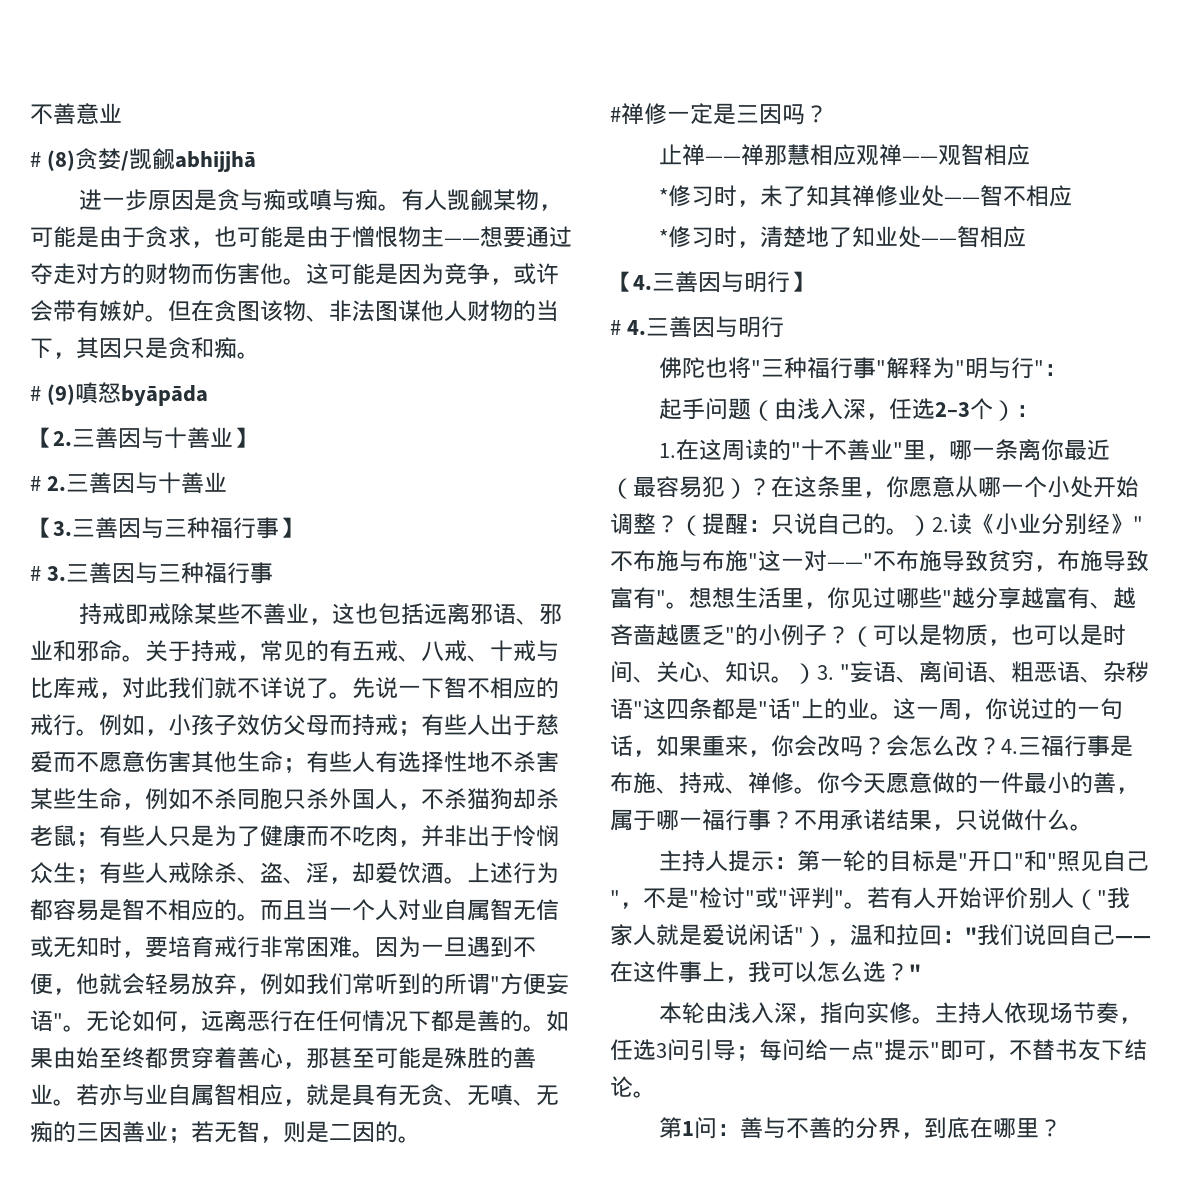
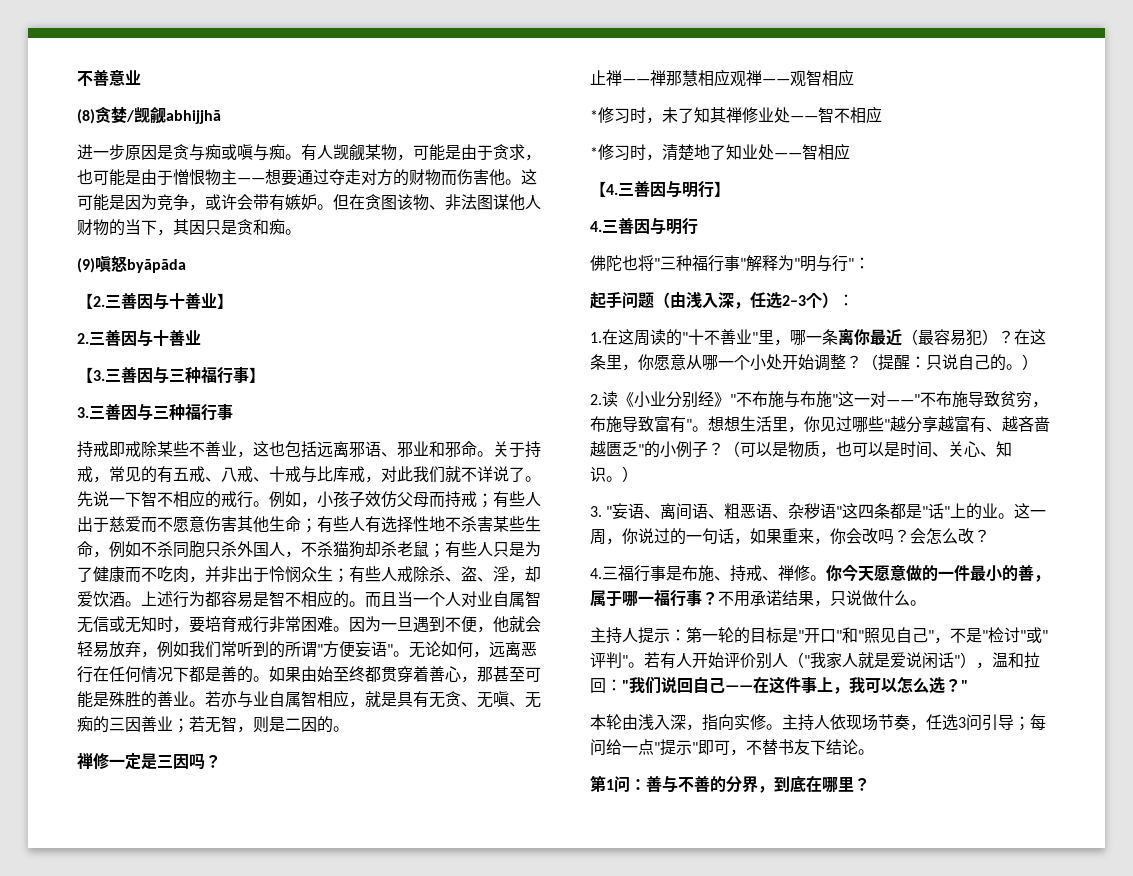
[30,152,41,167] # -> (141, 77) none
[30,386,41,401] # -> (301, 232) none
[30,476,41,491] # -> (233, 301) none
[30,566,41,581] # -> (265, 375) none
[610,107,621,122] # -> (349, 729) none
[610,320,621,335] # -> (730, 189) none
(932, 525) none -> (1038, 362) //
(817, 673) none -> (638, 474) //
(1001, 746) none -> (990, 536) //

